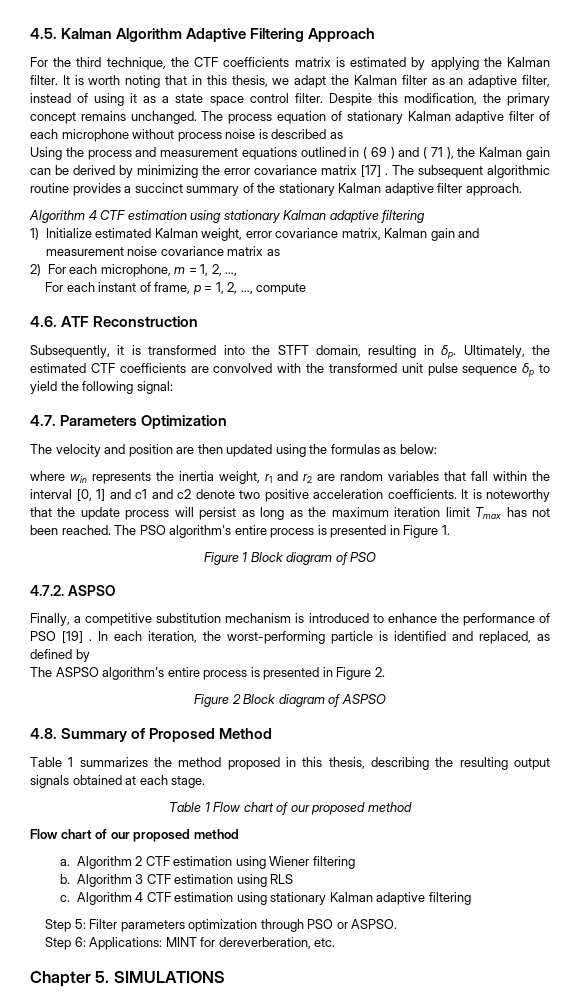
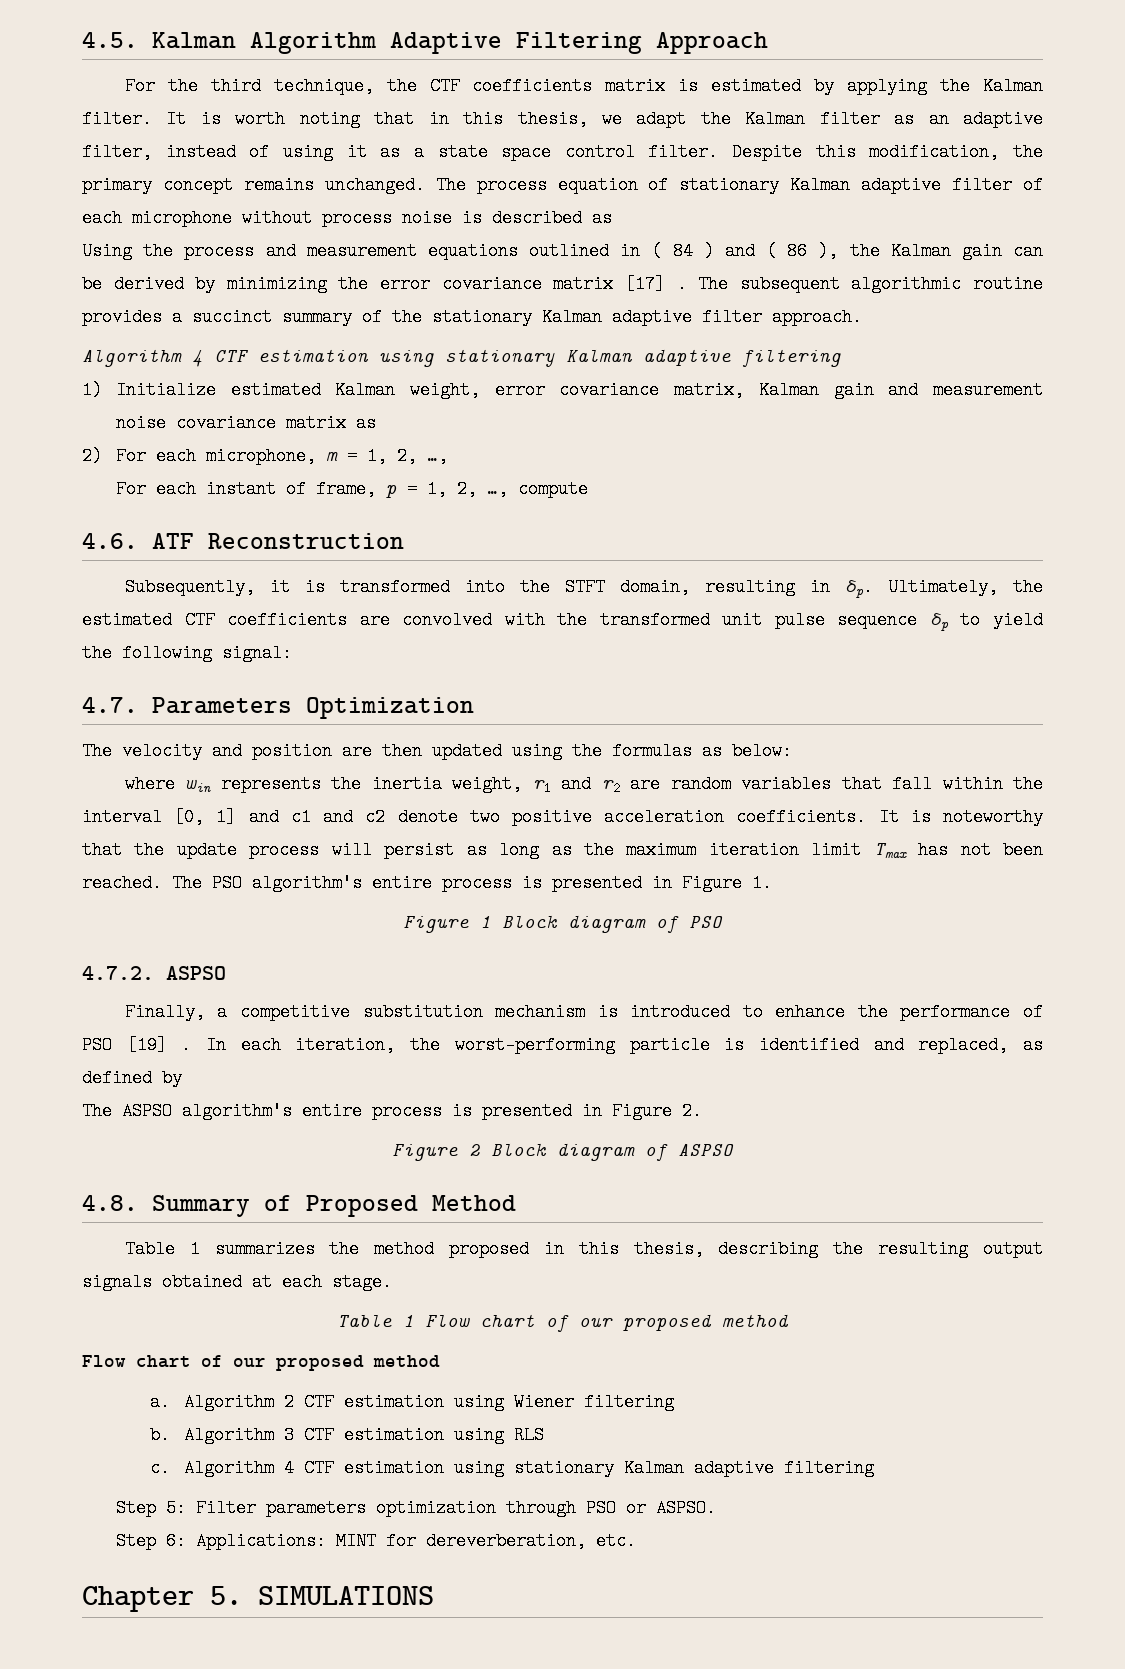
[370,147,387,157] 69 -> [672,242,693,260] 84
[430,147,443,157] 71 -> [787,242,808,260] 86

